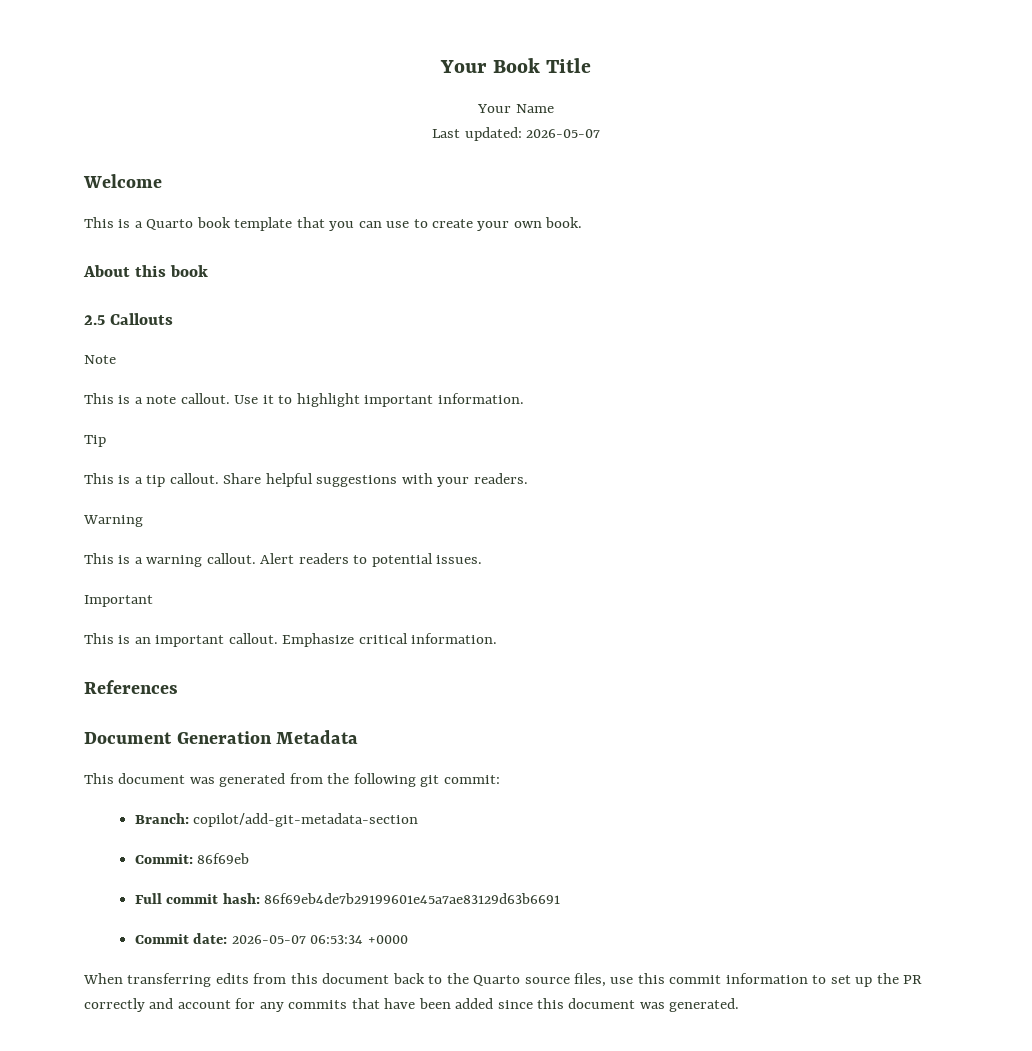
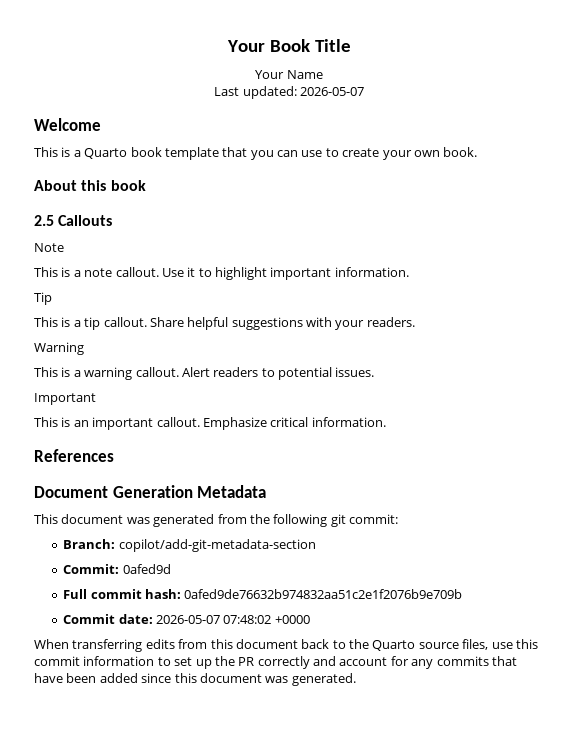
[197,853,250,864] 86f69eb -> [122,564,171,574] 0afed9d
[264,893,561,904] 86f69eb4de7b29199601e45a7ae83129d63b6691 -> [184,589,463,599] 0afed9de76632b974832aa51c2e1f2076b9e709b
[310,935,364,944] 06:53:34 -> [223,615,272,624] 07:48:02

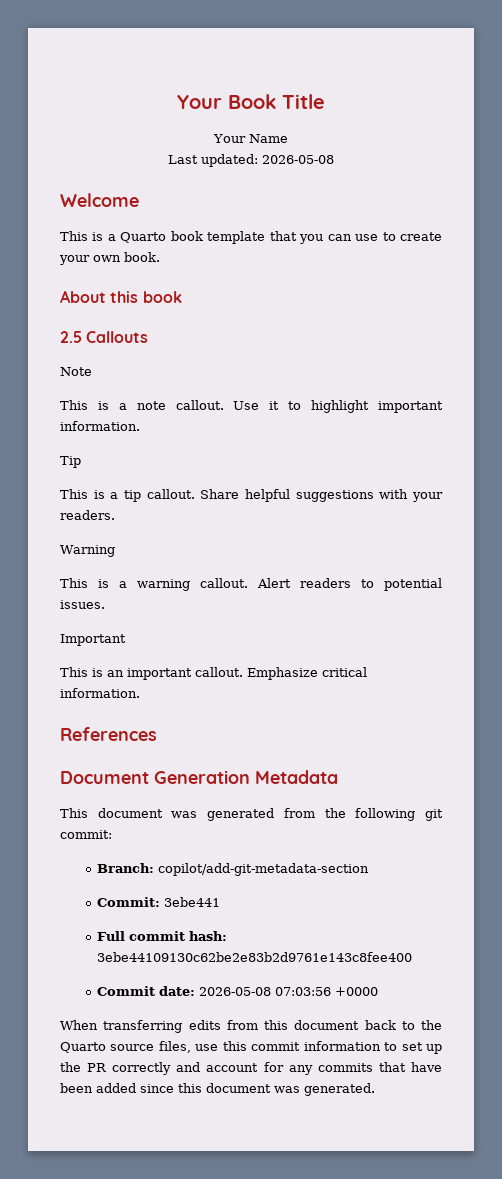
[299,87,364,96] 2026-05-07 -> [262,155,334,164] 2026-05-08
[122,564,171,574] 0afed9d -> [164,897,221,907] 3ebe441
[184,589,463,599] 0afed9de76632b974832aa51c2e1f2076b9e709b -> [97,952,413,962] 3ebe44109130c62be2e83b2d9761e143c8fee400
[155,615,272,624] 2026-05-07 07:48:02 -> [199,987,332,996] 2026-05-08 07:03:56

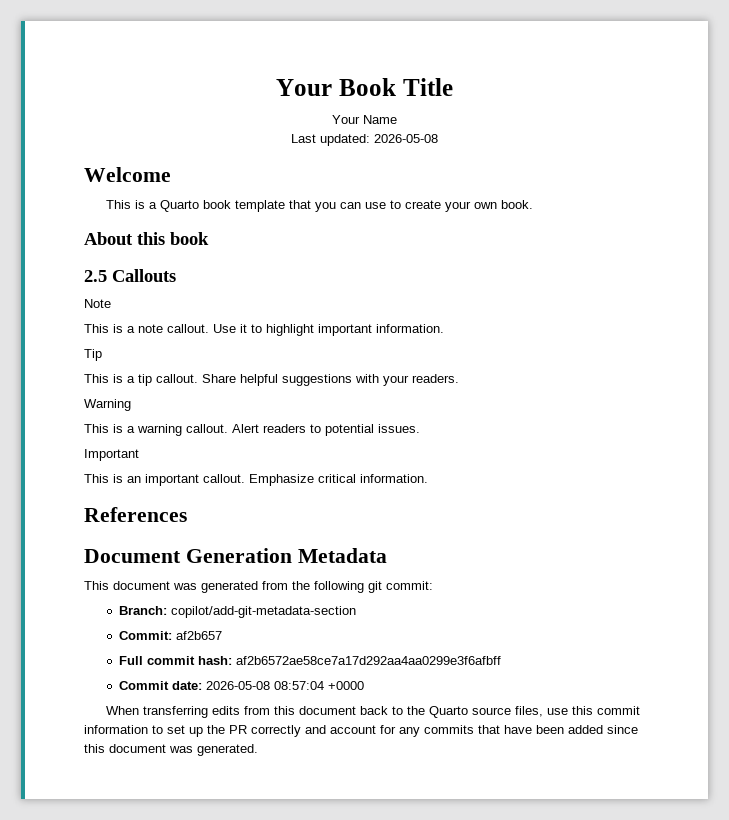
[164,897,221,907] 3ebe441 -> [175,631,222,640] af2b657
[97,952,413,962] 3ebe44109130c62be2e83b2d9761e143c8fee400 -> [235,656,501,665] af2b6572ae58ce7a17d292aa4aa0299e3f6afbff
[275,987,332,996] 07:03:56 -> [273,681,324,690] 08:57:04

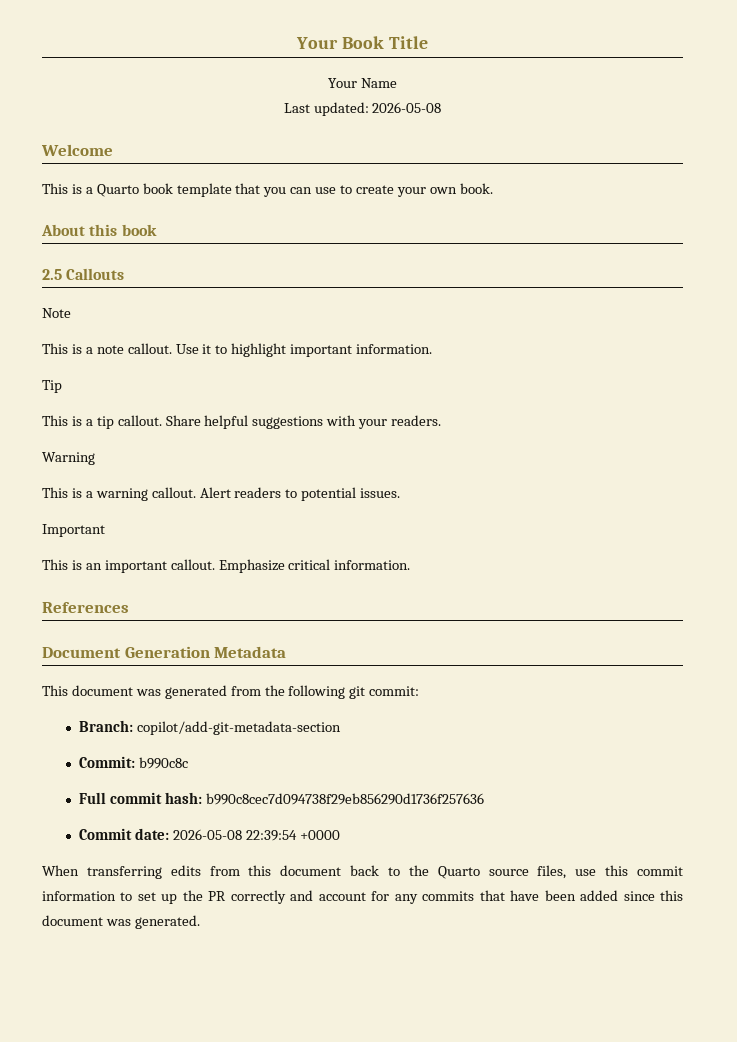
[175,631,222,640] af2b657 -> [138,757,188,769] b990c8c
[235,656,501,665] af2b6572ae58ce7a17d292aa4aa0299e3f6afbff -> [205,793,484,805] b990c8cec7d094738f29eb856290d1736f257636
[273,681,324,690] 08:57:04 -> [245,830,297,841] 22:39:54

